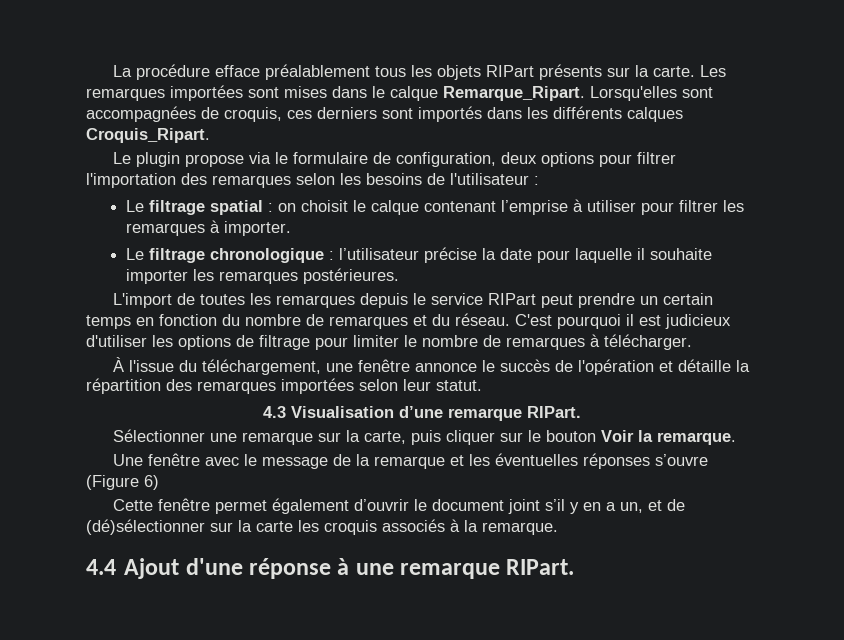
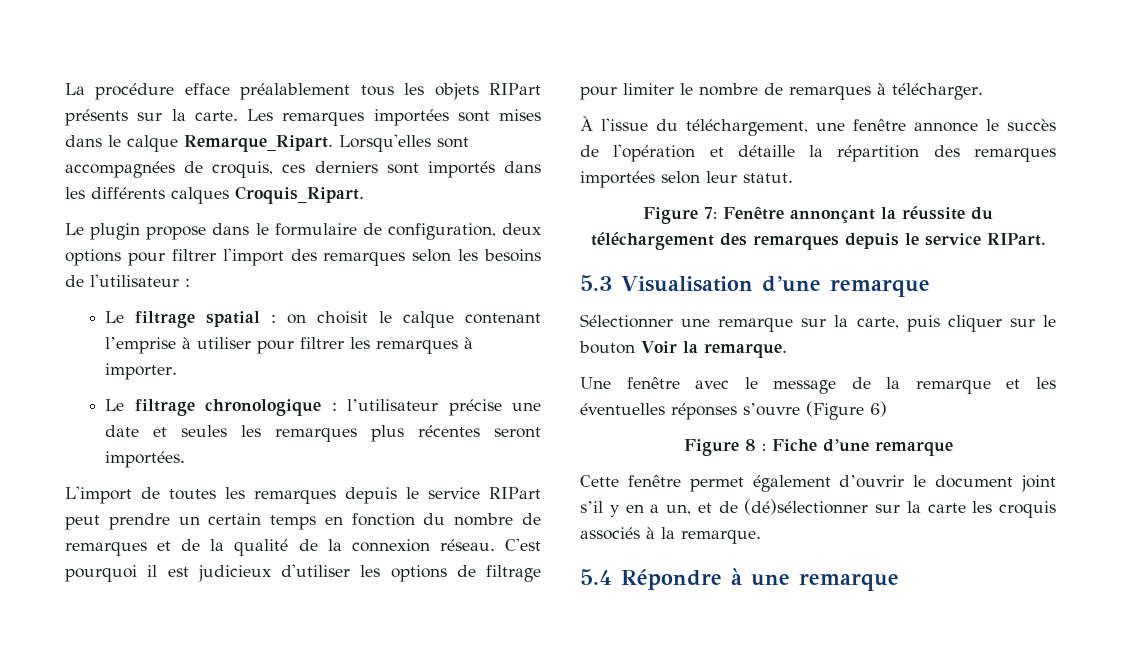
[248,152,271,164] via -> [212,223,250,235] dans
[86,173,176,188] l'importation -> [222,248,284,266] l'import
[482,248,713,263] [126,268,400,284] la date pour laquelle il souhaite importer les remarques postérieures. -> [512,402,542,411] [105,425,541,442] [105,451,186,468] une date et seules les remarques plus récentes seront importées.
[432,314,450,326] du -> [181,539,430,556] de la qualité de la connexion
[263,406,286,418] 4.3 -> [643,206,993,224] [590,232,1046,250] [580,275,612,291] Figure 7: Fenêtre annonçant la réussite du téléchargement des remarques depuis le service RIPart. // 5.3
[527,406,581,418] RIPart. -> (930, 288) none
(159, 482) none -> [683,439,953,456] // Figure 8 : Fiche d’une remarque
[86,558,331,579] 4.4 Ajout d'une réponse -> [580,569,722,590] 5.4 Répondre
[506,559,575,575] RIPart. -> (899, 582) none

